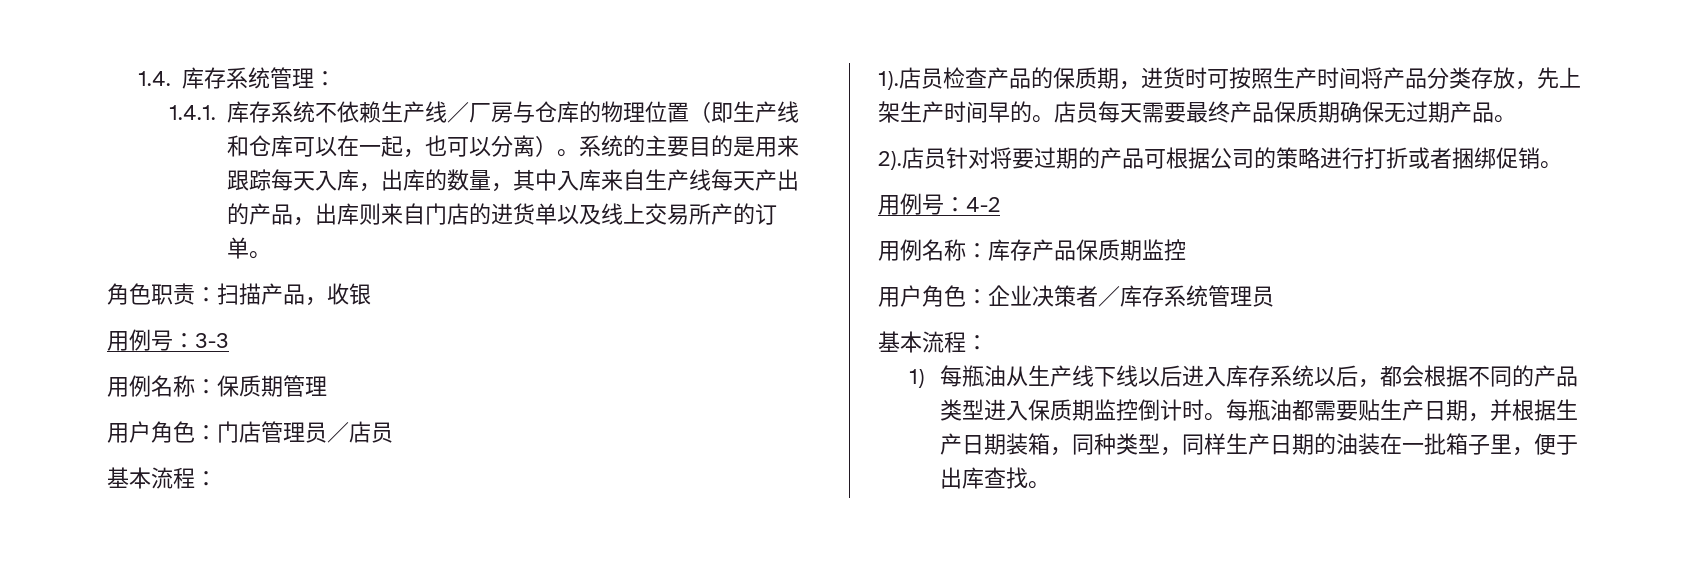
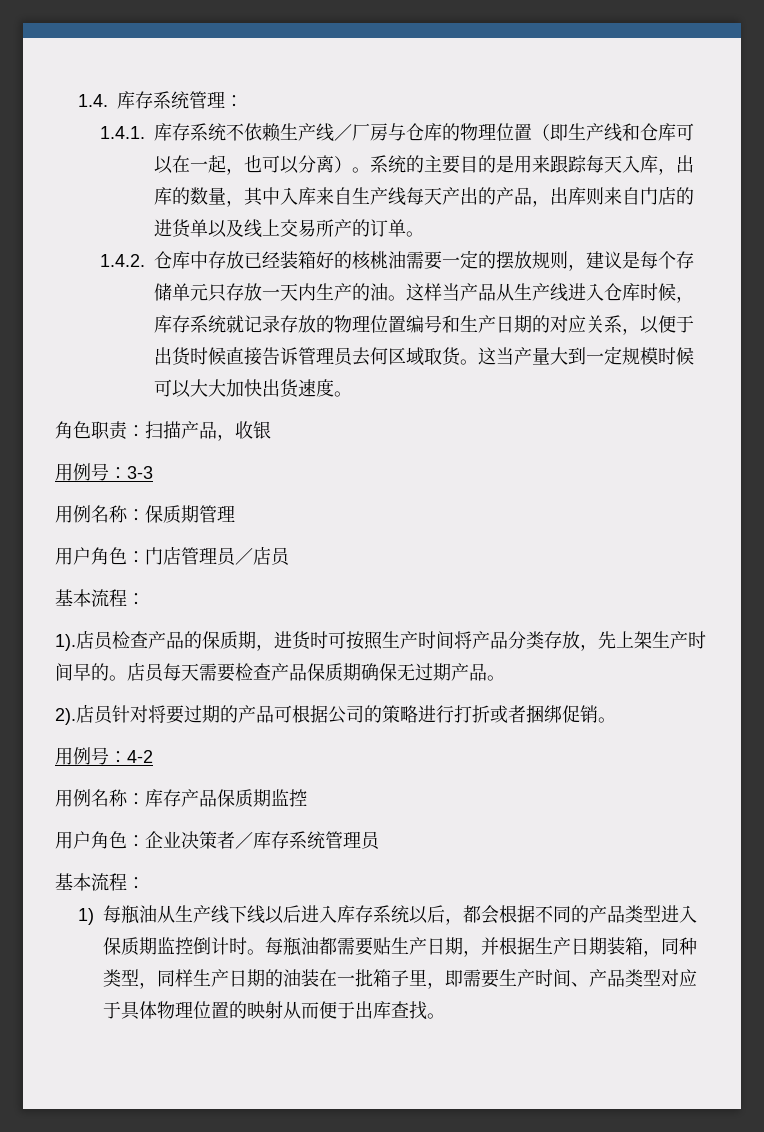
(271, 255) none -> [100,250,695,271] [154,283,695,303] [154,315,695,335] [154,346,695,366] [154,379,353,398] // 1.4.2.仓库中存放已经装箱好的核桃油需要一定的摆放规则，建议是每个存储单元只存放一天内生产的油。这样当产品从生产线进入仓库时候，库存系统就记录存放的物理位置编号和生产日期的对应关系，以便于出货时候直接告诉管理员去何区域取货。这当产量大到一定规模时候可以大大加快出货速度。
[1186,101,1230,123] 最终 -> [235,663,271,681] 检查
(1534, 451) none -> [444,969,697,988] [102,1001,319,1020] 即需要生产时间、产品类型对应于具体物理位置的映射从而

